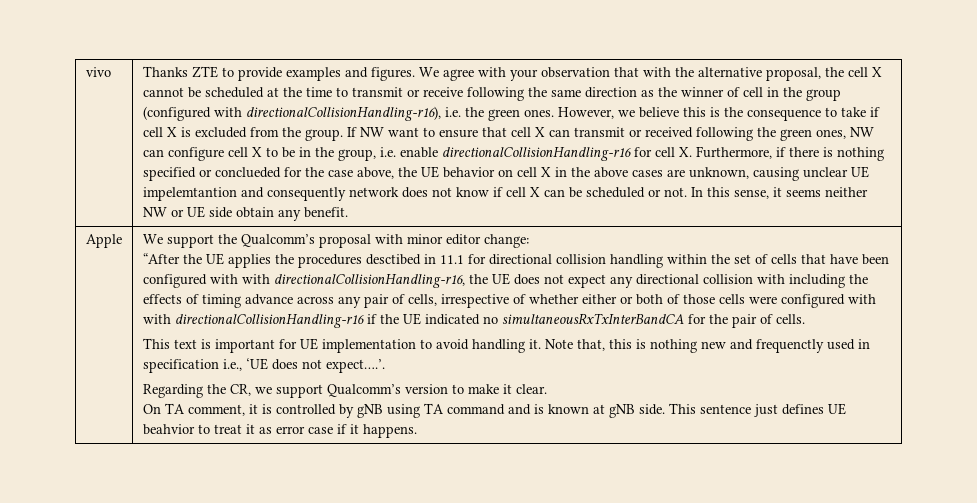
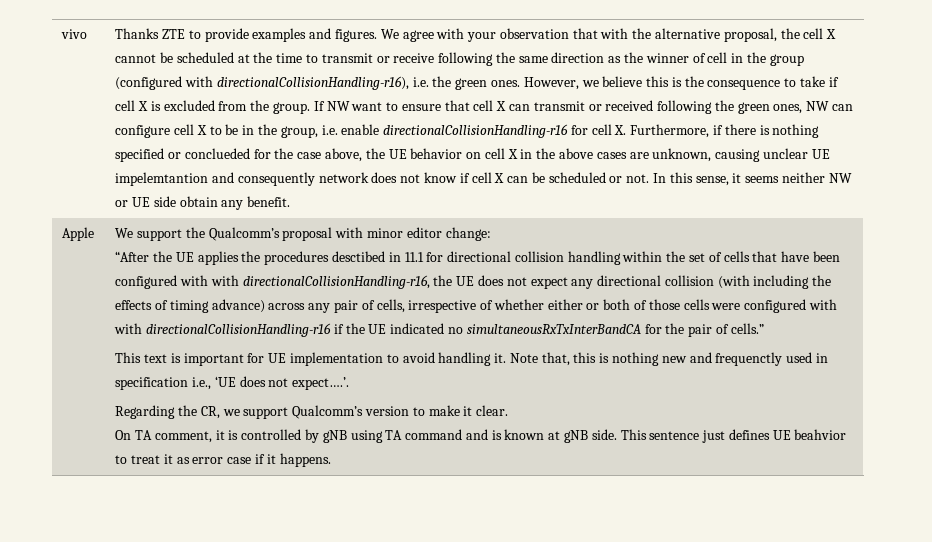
[756,274,785,284] with -> [717,275,750,289] (with
[244,294,293,305] advance -> [211,299,265,313] advance)
[775,314,805,324] cells. -> [730,323,764,334] cells.”

